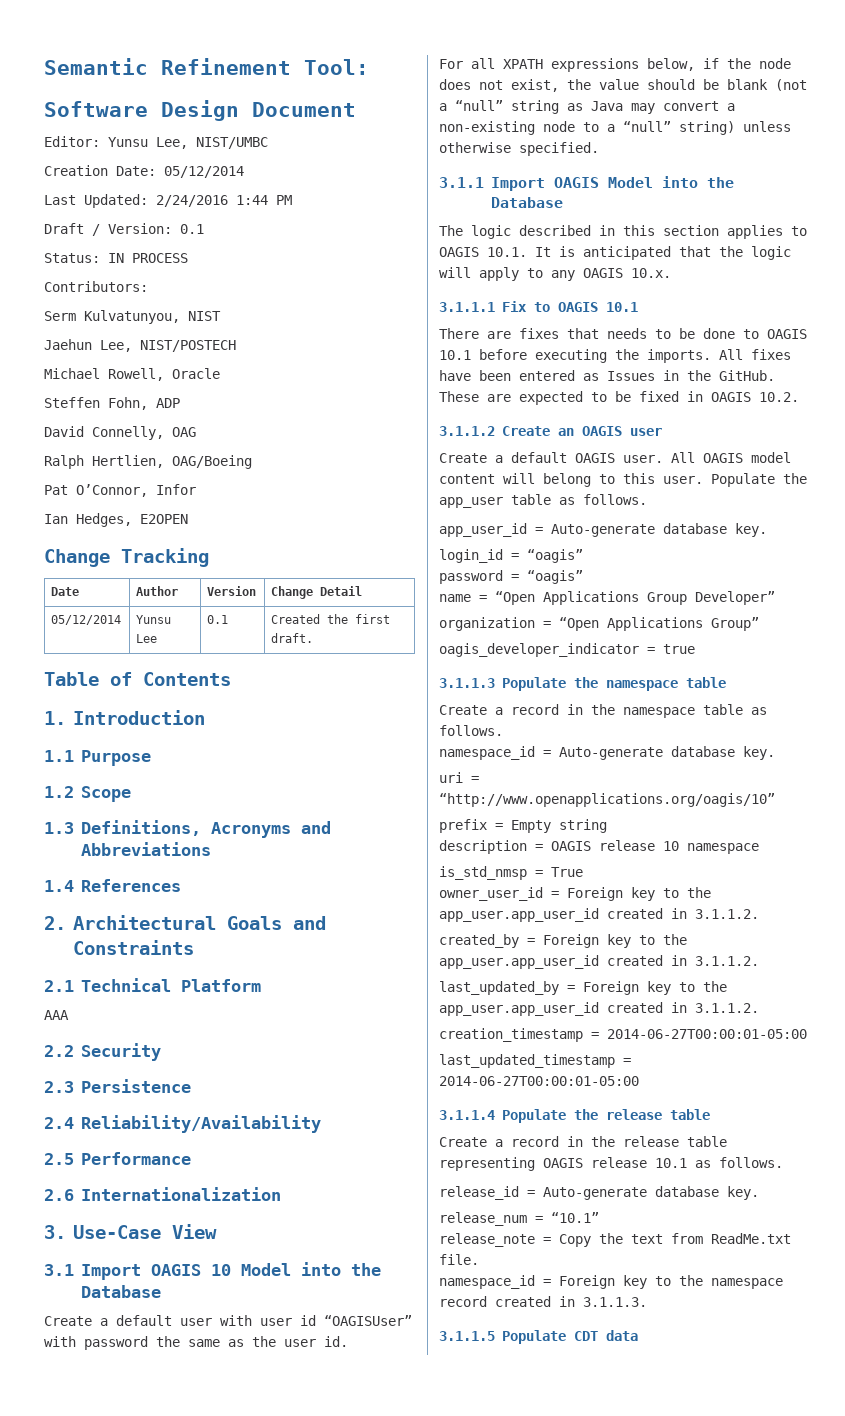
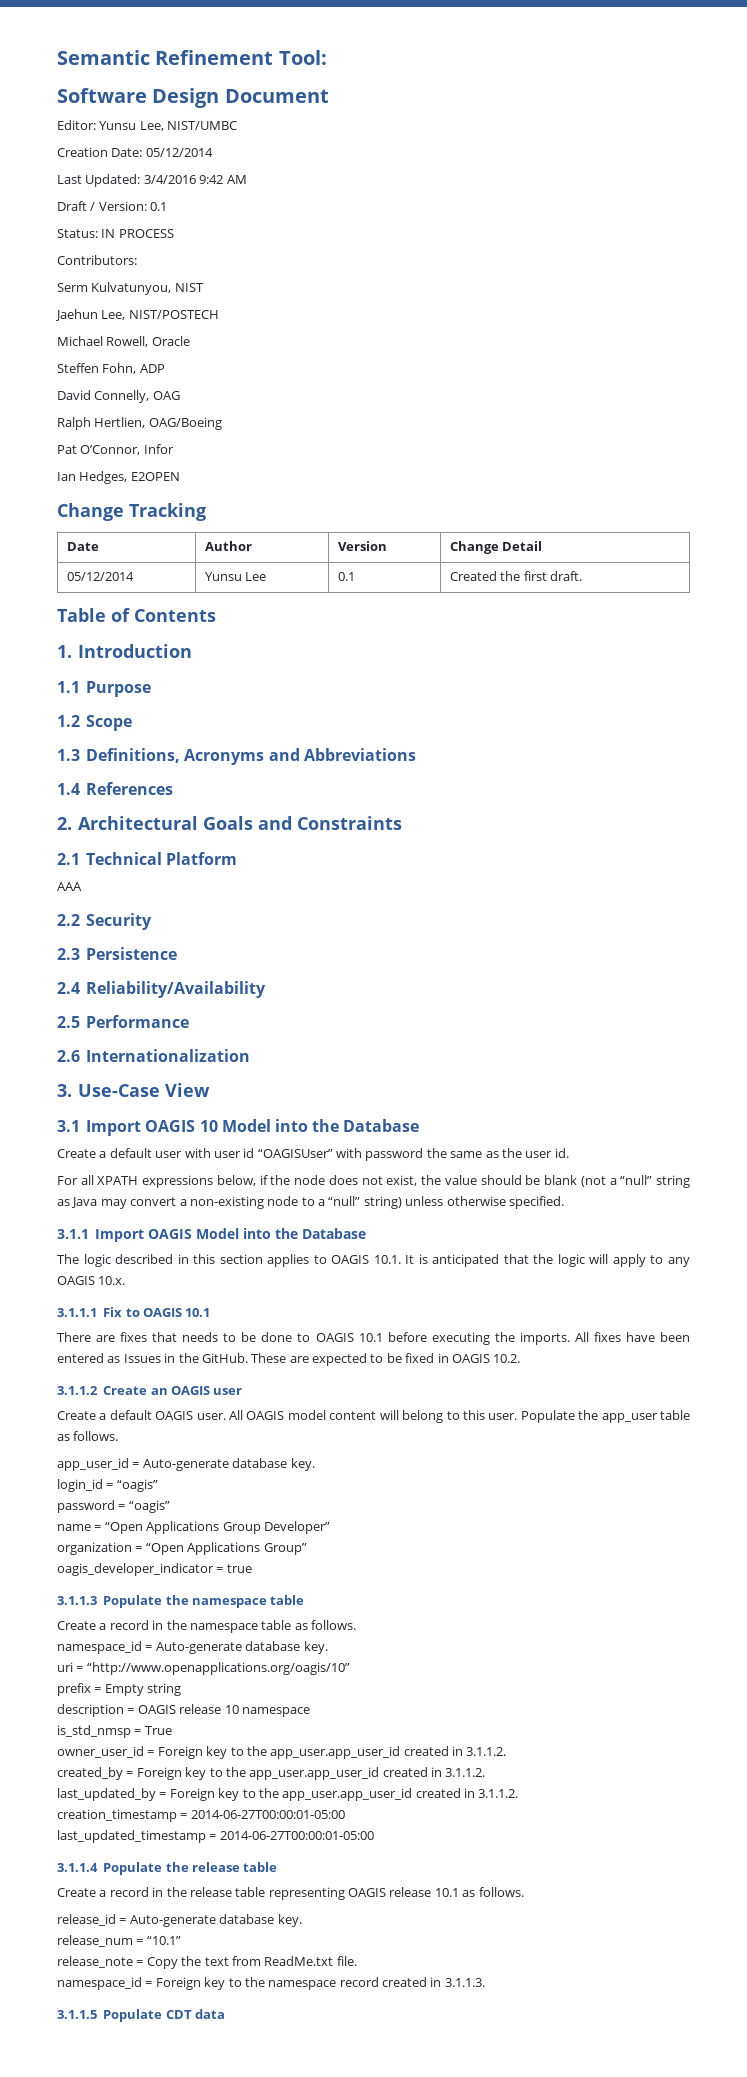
[156,195,292,207] 2/24/2016 1:44 PM -> [143,175,247,184] 3/4/2016 9:42 AM

